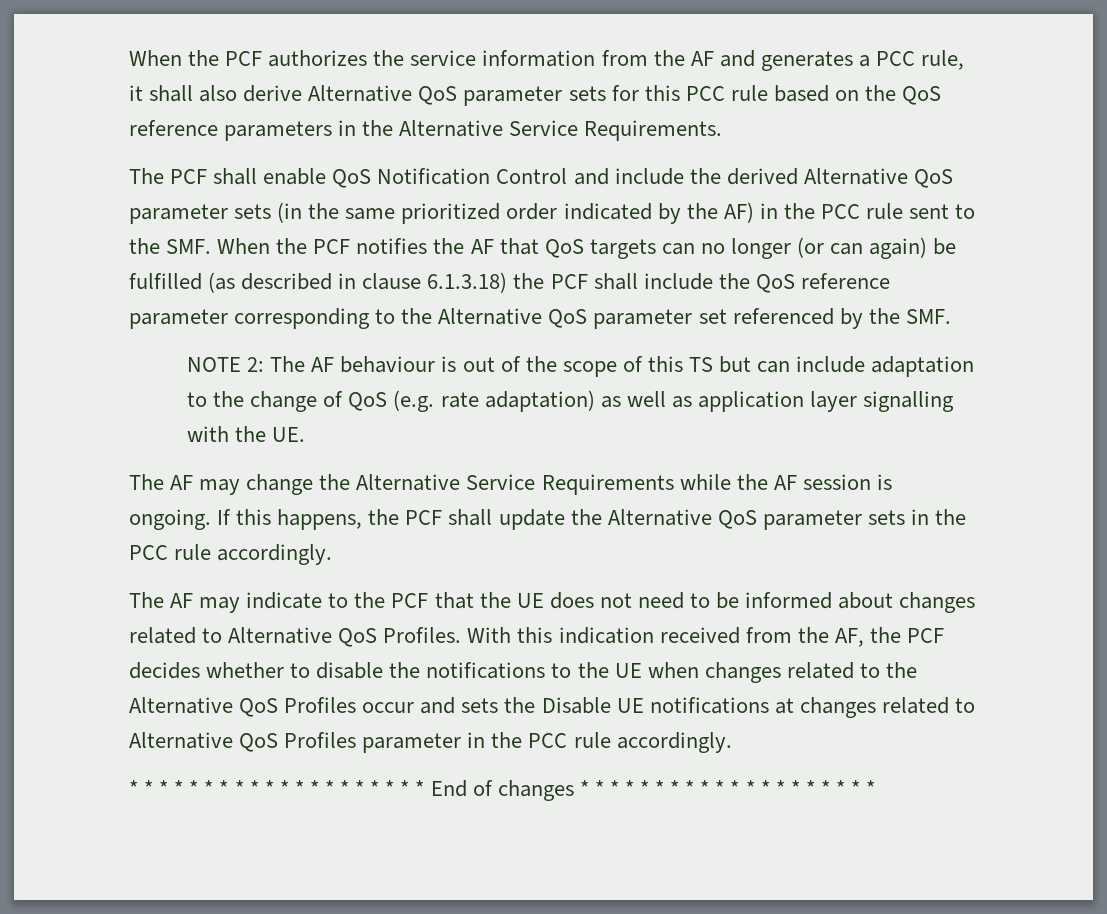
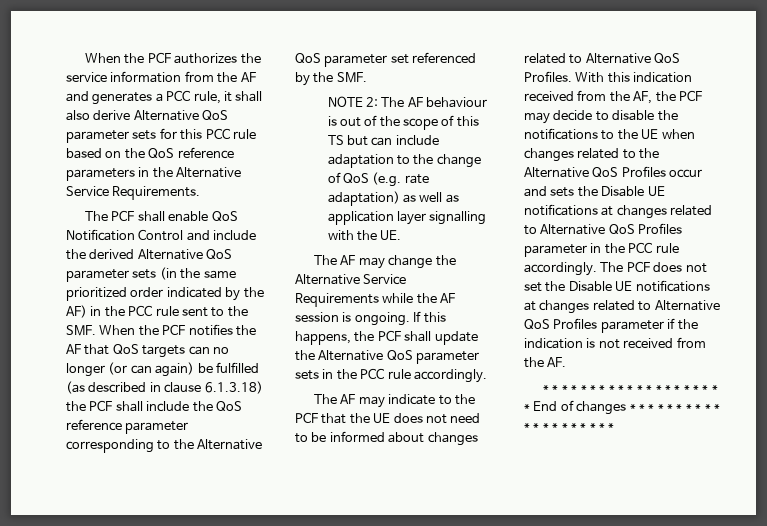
[129,662,285,679] decides whether -> [524,110,593,124] may decide
(732, 742) none -> [600,261,707,273] [524,280,710,292] [524,300,720,314] [524,318,698,333] [524,337,706,349] [524,357,567,368] The PCF does not set the Disable UE notifications at changes related to Alternative QoS Profiles parameter if the indication is not received from the AF.

